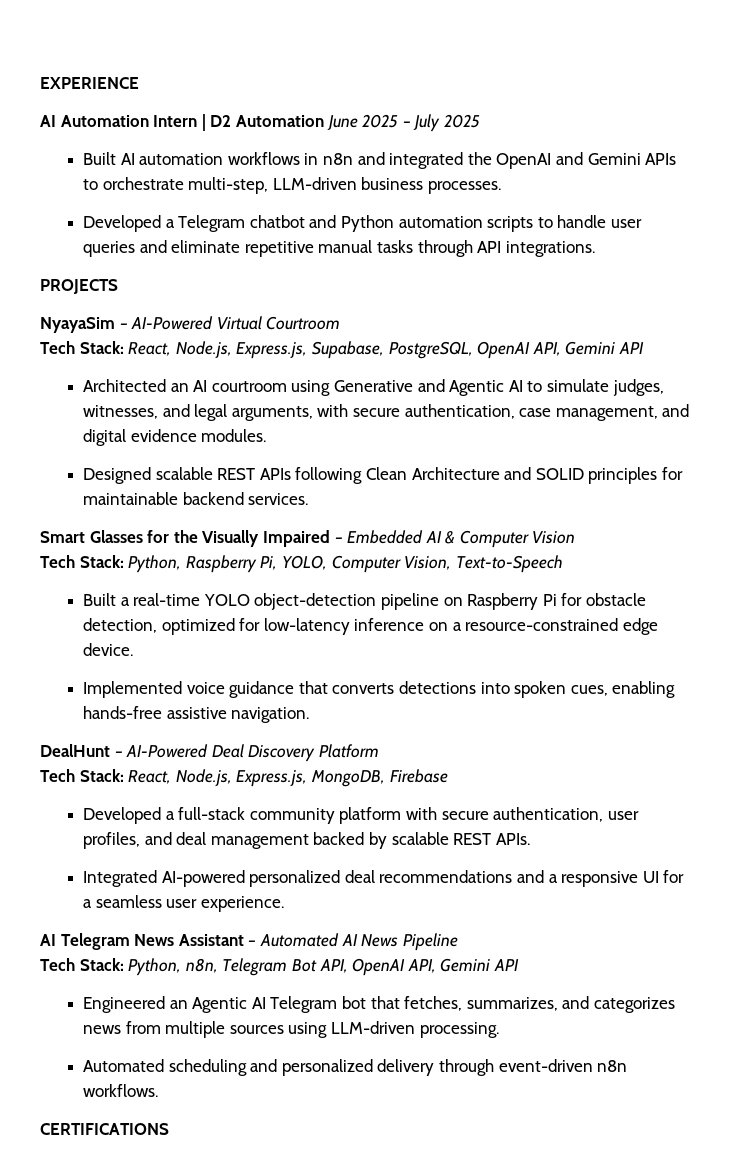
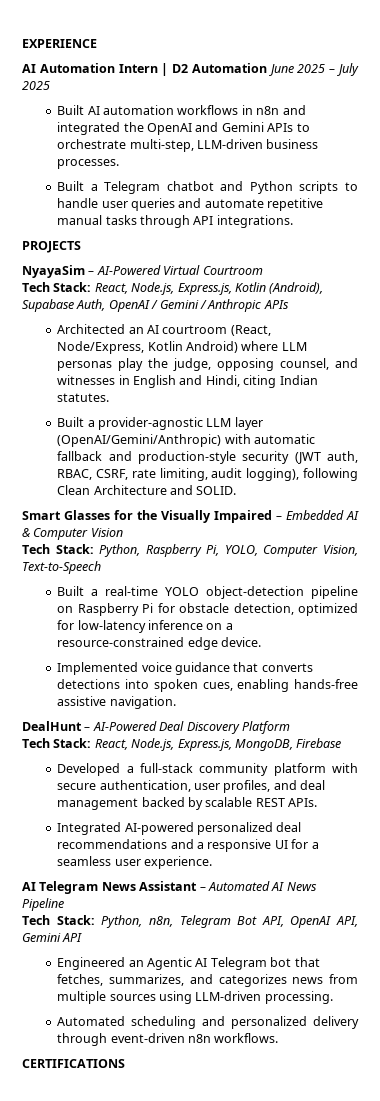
[83,215,162,232] Developed -> [57,181,85,191] Built
[398,216,483,228] automation -> (293, 187) none
[171,240,241,253] eliminate -> [204,199,264,208] automate
[311,341,644,359] [83,379,664,396] [83,404,690,421] [83,429,267,446] [83,467,683,484] [83,492,309,505] Supabase, PostgreSQL, OpenAI API, Gemini API // Architected an AI courtroom using Generative and Agentic AI to simulate judges, witnesses, and legal arguments, with secure authentication, case management, and digital evidence modules. // Designed scalable REST APIs following Clean Architecture and SOLID principles for maintainable backend services. -> [234,282,324,294] [22,299,289,312] [57,324,271,336] [57,341,307,354] [57,358,358,371] [57,375,318,388] [57,393,110,402] [57,417,263,430] [57,434,316,447] [57,451,358,464] [57,468,358,481] [57,485,237,495] Kotlin (Android), Supabase Auth, OpenAI / Gemini / Anthropic APIs // Architected an AI courtroom (React, Node/Express, Kotlin Android) where LLM personas play the judge, opposing counsel, and witnesses in English and Hindi, citing Indian statutes. // Built a provider-agnostic LLM layer (OpenAI/Gemini/Anthropic) with automatic fallback and production-style security (JWT auth, RBAC, CSRF, rate limiting, audit logging), following Clean Architecture and SOLID.

